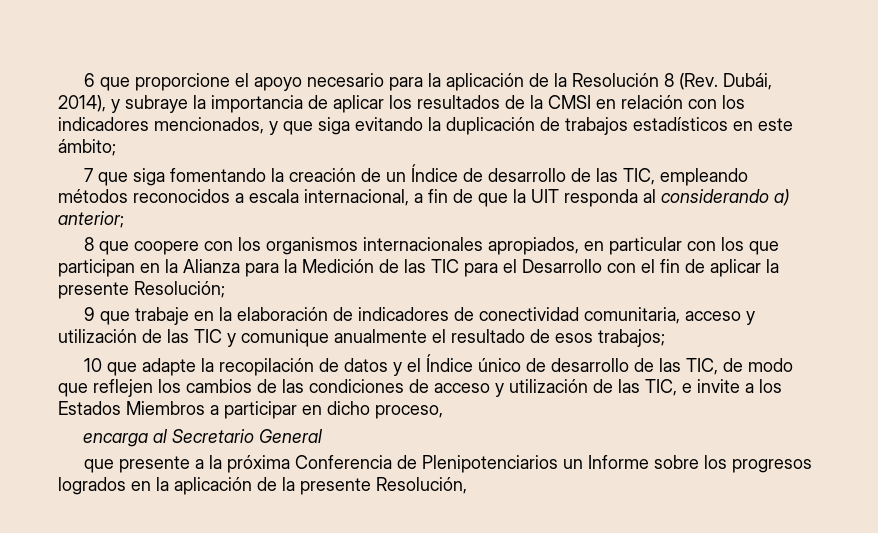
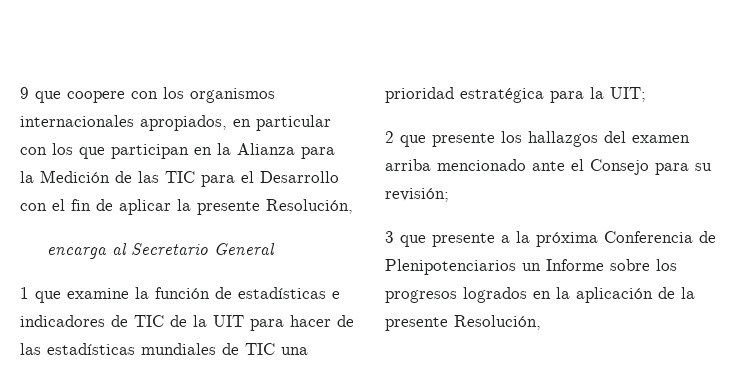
[84,73,773,91] [58,95,745,113] [58,117,793,135] [58,139,116,156] [84,164,749,186] [58,189,789,207] [58,211,124,228] [84,237,95,251] 6 que proporcione el apoyo necesario para la aplicación de la Resolución 8 (Rev. Dubái, 2014), y subraye la importancia de aplicar los resultados de la CMSI en relación con los indicadores mencionados, y que siga evitando la duplicación de trabajos estadísticos en este ámbito; // 7 que siga fomentando la creación de un Índice de desarrollo de las TIC, empleando métodos reconocidos a escala internacional, a fin de que la UIT responda al considerando a) anterior; // 8 -> [20,87,29,99] 9
[134,281,225,298] [84,307,756,325] [58,329,665,347] [84,354,794,376] [58,379,782,397] [58,401,443,419] [83,429,323,447] Resolución; // 9 que trabaje en la elaboración de indicadores de conectividad comunitaria, acceso y utilización de las TIC y comunique anualmente el resultado de esos trabajos; // 10 que adapte la recopilación de datos y el Índice único de desarrollo de las TIC, de modo que reflejen los cambios de las condiciones de acceso y utilización de las TIC, e invite a los Estados Miembros a participar en dicho proceso, // encarga al Secretario General // -> [266,199,353,214] [46,243,275,259] [20,287,340,303] [20,315,354,331] [20,343,308,355] [385,87,646,103] [385,131,690,147] [385,159,712,175] [385,188,449,202] [385,231,394,243] Resolución, // encarga al Secretario General // 1 que examine la función de estadísticas e indicadores de TIC de la UIT para hacer de las estadísticas mundiales de TIC una prioridad estratégica para la UIT; // 2 que presente los hallazgos del examen arriba mencionado ante el Consejo para su revisión; // 3

